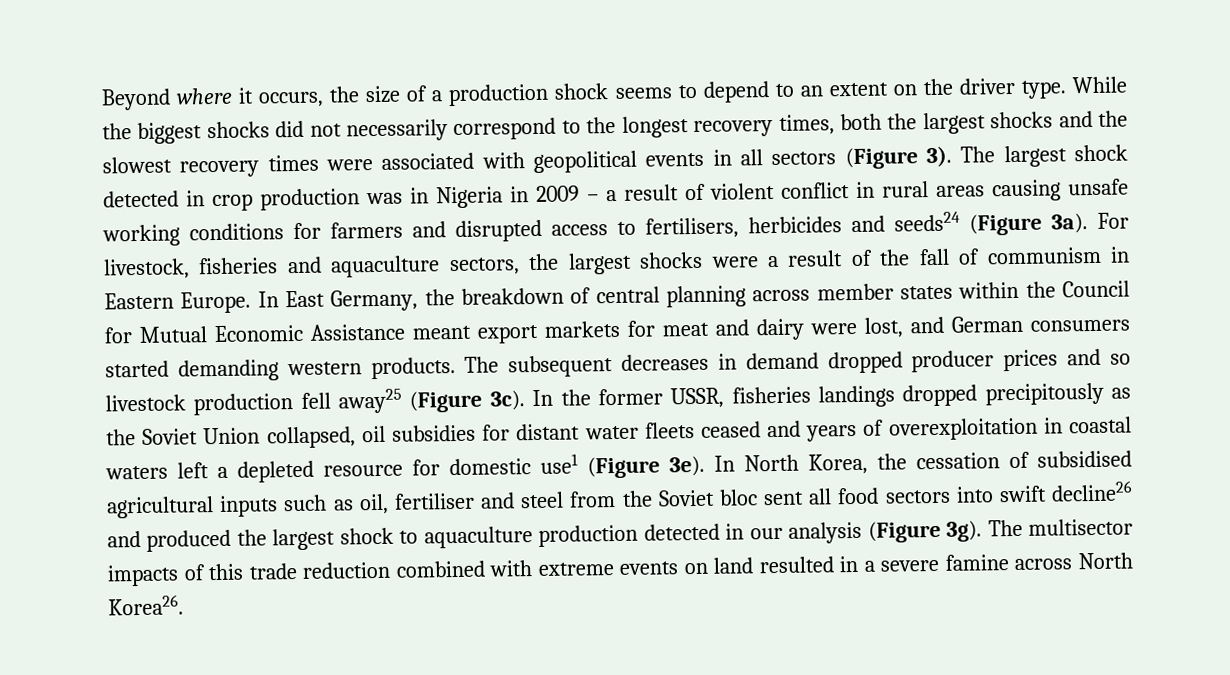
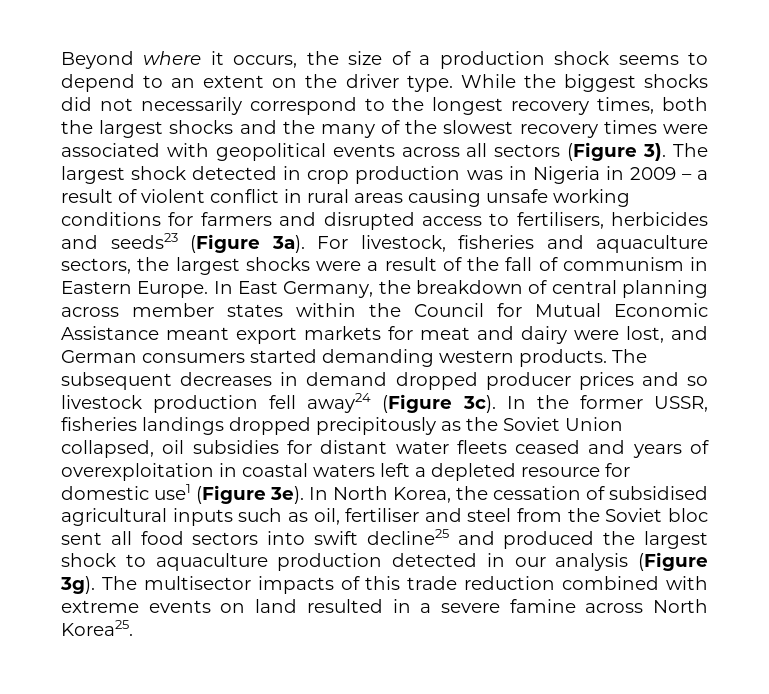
(1128, 118) none -> [320,120,438,138] many of the
[712,149,732,166] in -> [401,147,460,157] across
[894,211,960,232] seeds24 -> [110,233,178,249] seeds23
[338,388,403,414] away25 -> [307,393,372,413] away24
[1050,480,1133,502] decline26 -> [366,529,449,545] decline25
[108,594,184,616] Korea26. -> [61,620,133,636] Korea25.

